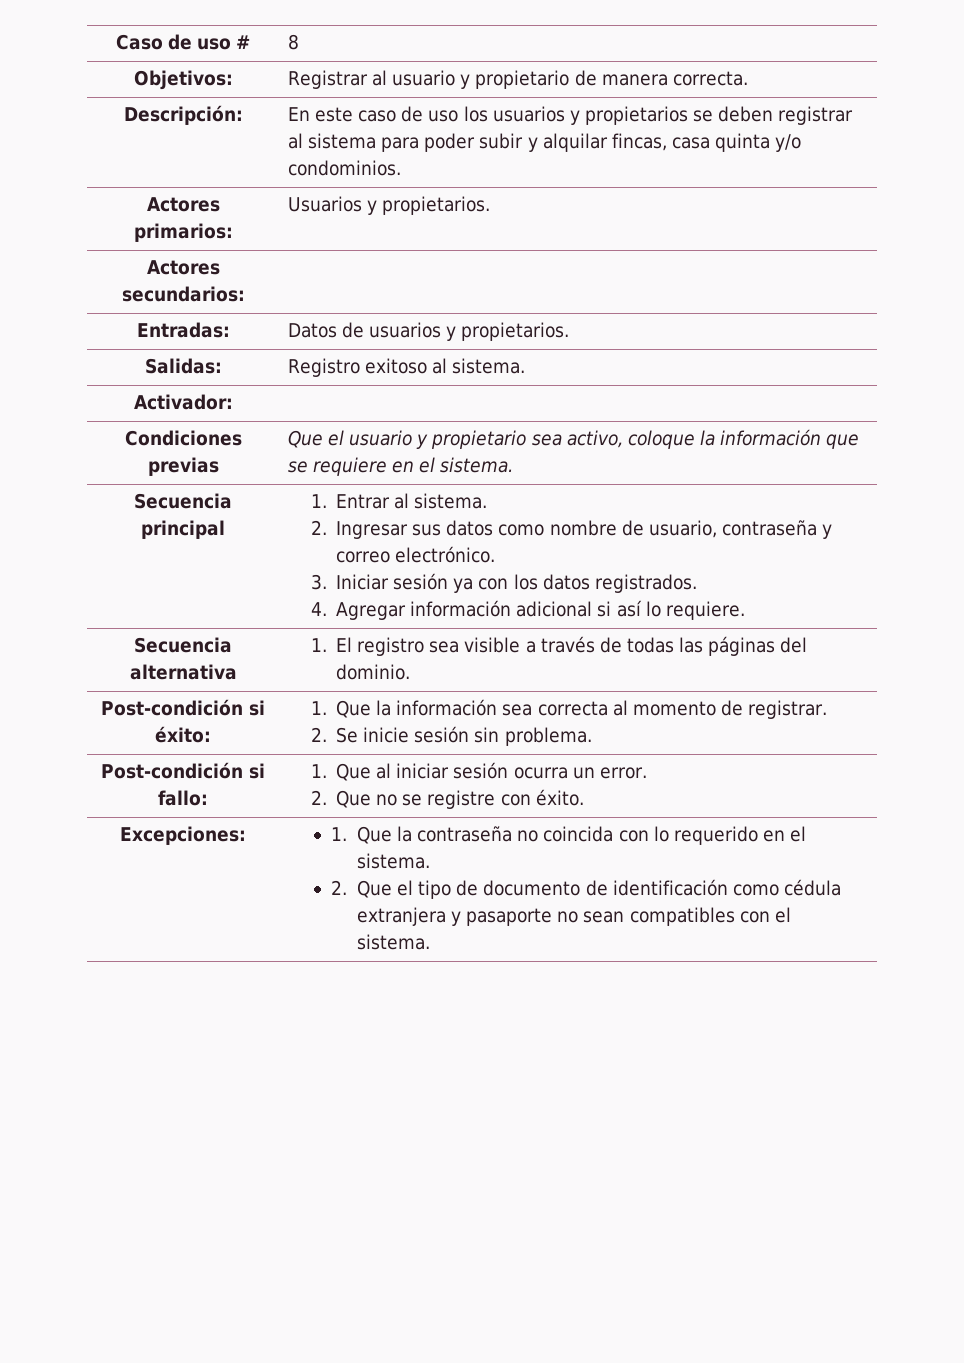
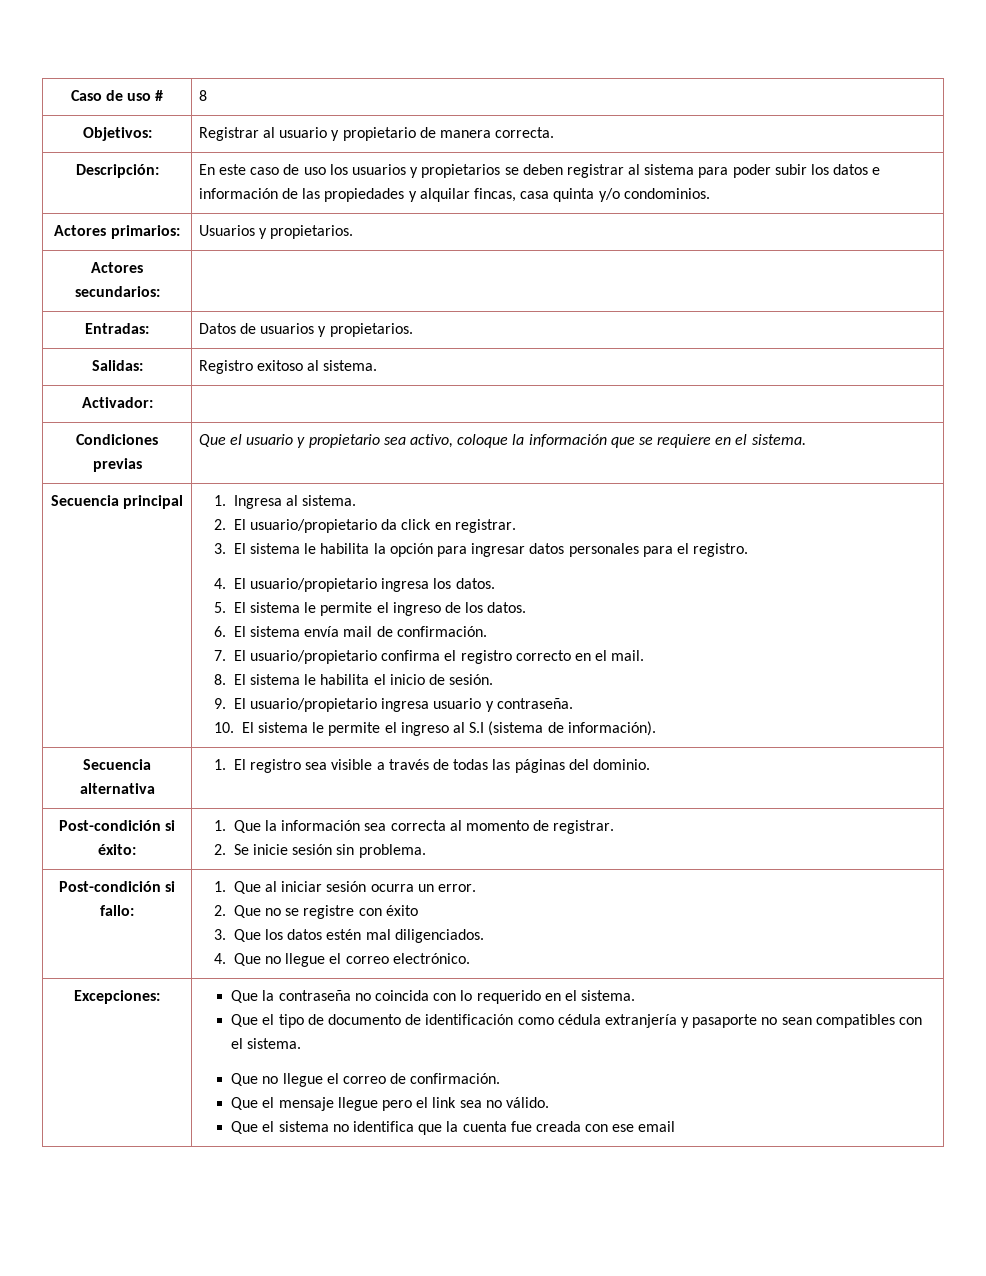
(524, 141) none -> [811,164,881,175] [198,188,405,202] los datos e información de las propiedades
[336,494,391,509] Entrar -> [233,495,282,509] Ingresa
[336,520,833,539] [336,546,496,563] [310,573,697,593] [310,600,745,620] Ingresar sus datos como nombre de usuario, contraseña y correo electrónico. // 3. Iniciar sesión ya con los datos registrados. // 4. Agregar información adicional si así lo requiere. -> [233,519,516,533] [214,543,749,557] [214,578,495,592] [214,602,527,616] [214,626,487,637] [214,650,645,664] [214,674,494,685] [214,698,573,712] [214,721,656,736] El usuario/propietario da click en registrar. // 3. El sistema le habilita la opción para ingresar datos personales para el registro. // 4. El usuario/propietario ingresa los datos. // 5. El sistema le permite el ingreso de los datos. // 6. El sistema envía mail de confirmación. // 7. El usuario/propietario confirma el registro correcto en el mail. // 8. El sistema le habilita el inicio de sesión. // 9. El usuario/propietario ingresa usuario y contraseña. // 10. El sistema le permite el ingreso al S.I (sistema de información).
[535,789,584,806] éxito. -> [385,905,418,916] [214,929,484,943] [214,953,470,967] éxito // 3. Que los datos estén mal diligenciados. // 4. Que no llegue el correo electrónico.
[331,827,348,841] 1. -> (160, 997) none
[331,880,348,895] 2. -> (636, 995) none
[356,907,446,926] extranjera -> [604,1014,677,1028] extranjería
(430, 942) none -> [231,1073,501,1087] [231,1097,549,1111] [231,1121,676,1135] // Que no llegue el correo de confirmación. // Que el mensaje llegue pero el link sea no válido. // Que el sistema no identifica que la cuenta fue creada con ese email

